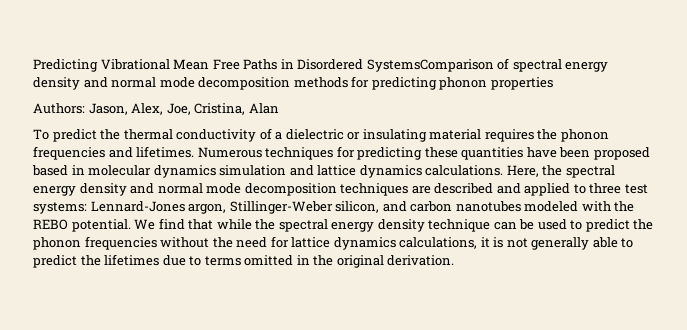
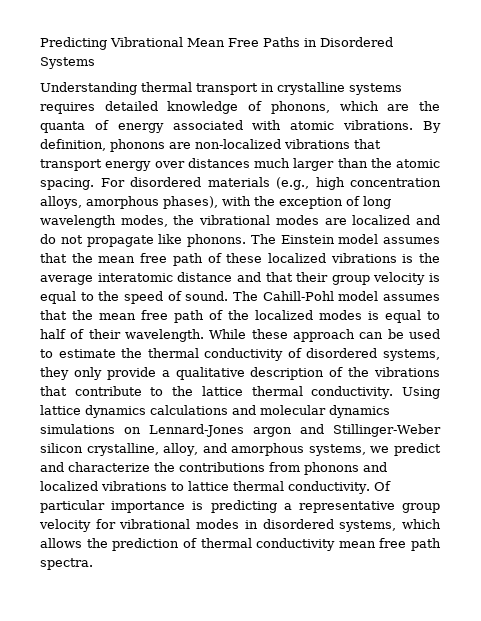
[366,58,609,72] [33,76,553,90] [33,103,279,115] [33,128,609,142] [33,146,650,160] [32,165,615,178] [33,183,648,196] [33,201,635,214] [33,218,654,232] [33,236,634,250] [33,254,455,268] SystemsComparison of spectral energy density and normal mode decomposition methods for predicting phonon properties // Authors: Jason, Alex, Joe, Cristina, Alan // To predict the thermal conductivity of a dielectric or insulating material requires the phonon frequencies and lifetimes. Numerous techniques for predicting these quantities have been proposed based in molecular dynamics simulation and lattice dynamics calculations. Here, the spectral energy density and normal mode decomposition techniques are described and applied to three test systems: Lennard-Jones argon, Stillinger-Weber silicon, and carbon nanotubes modeled with the REBO potential. We find that while the spectral energy density technique can be used to predict the phonon frequencies without the need for lattice dynamics calculations, it is not generally able to predict the lifetimes due to terms omitted in the original derivation. -> [40,57,95,69] [40,82,402,95] [40,101,441,114] [40,120,441,133] [40,139,381,152] [40,158,440,171] [40,177,441,190] [40,196,391,209] [40,215,441,228] [40,234,440,247] [40,253,440,266] [40,272,440,285] [40,291,440,304] [40,310,440,323] [40,329,440,342] [40,348,440,361] [40,367,440,380] [40,386,440,399] [40,405,390,418] [40,424,442,437] [40,443,442,456] [40,462,387,475] [40,481,391,494] [40,500,440,513] [39,519,442,532] [40,538,441,551] [40,558,93,570] Systems // Understanding thermal transport in crystalline systems requires detailed knowledge of phonons, which are the quanta of energy associated with atomic vibrations. By definition, phonons are non-localized vibrations that transport energy over distances much larger than the atomic spacing. For disordered materials (e.g., high concentration alloys, amorphous phases), with the exception of long wavelength modes, the vibrational modes are localized and do not propagate like phonons. The Einstein model assumes that the mean free path of these localized vibrations is the average interatomic distance and that their group velocity is equal to the speed of sound. The Cahill-Pohl model assumes that the mean free path of the localized modes is equal to half of their wavelength. While these approach can be used to estimate the thermal conductivity of disordered systems, they only provide a qualitative description of the vibrations that contribute to the lattice thermal conductivity. Using lattice dynamics calculations and molecular dynamics simulations on Lennard-Jones argon and Stillinger-Weber silicon crystalline, alloy, and amorphous systems, we predict and characterize the contributions from phonons and localized vibrations to lattice thermal conductivity. Of particular importance is predicting a representative group velocity for vibrational modes in disordered systems, which allows the prediction of thermal conductivity mean free path spectra.

